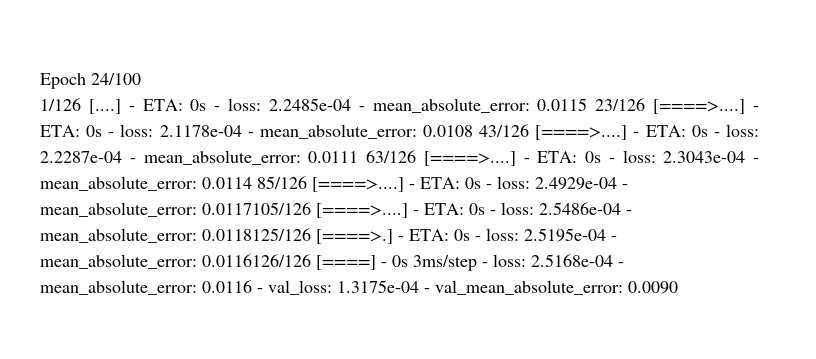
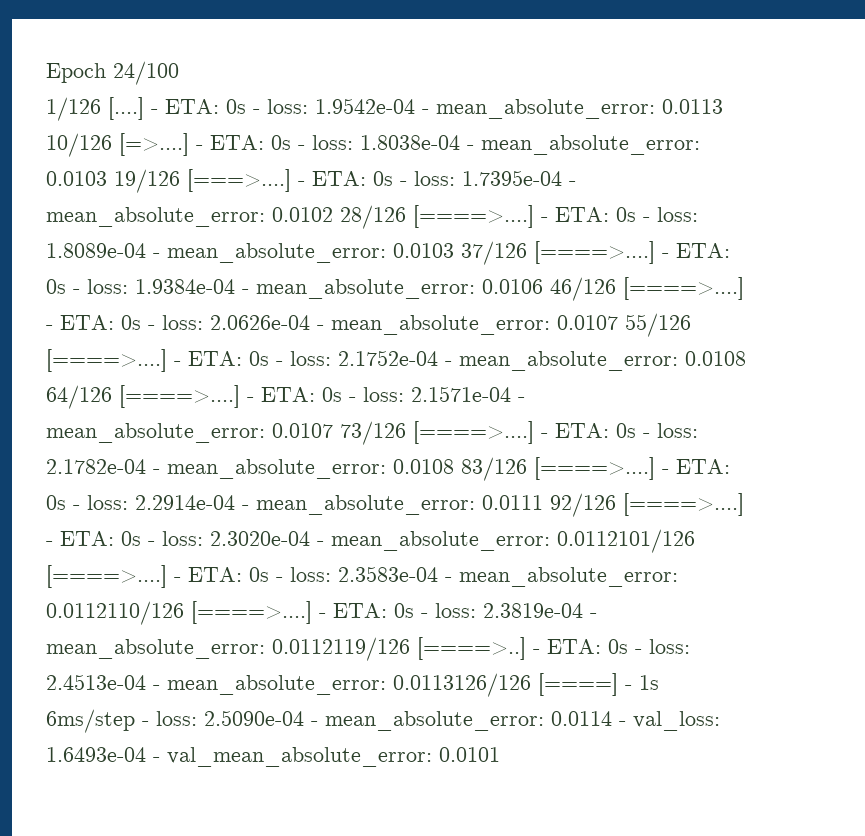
[268,98,759,114] [40,124,759,140] [40,150,759,166] [40,176,628,192] [40,202,632,218] [40,228,617,244] [40,254,624,271] [40,280,252,295] 2.2485e-04 - mean_absolute_error: 0.0115 23/126 [====>....] - ETA: 0s - loss: 2.1178e-04 - mean_absolute_error: 0.0108 43/126 [====>....] - ETA: 0s - loss: 2.2287e-04 - mean_absolute_error: 0.0111 63/126 [====>....] - ETA: 0s - loss: 2.3043e-04 - mean_absolute_error: 0.0114 85/126 [====>....] - ETA: 0s - loss: 2.4929e-04 - mean_absolute_error: 0.0117105/126 [====>....] - ETA: 0s - loss: 2.5486e-04 - mean_absolute_error: 0.0118125/126 [====>.] - ETA: 0s - loss: 2.5195e-04 - mean_absolute_error: 0.0116126/126 [====] - 0s 3ms/step - loss: 2.5168e-04 - mean_absolute_error: 0.0116 -> [315,98,723,119] [46,133,700,157] [46,169,576,193] [46,205,698,229] [46,241,730,265] [46,277,744,301] [46,313,691,337] [46,349,746,372] [46,385,525,409] [46,421,698,445] [46,457,730,481] [46,493,744,517] [46,529,695,553] [46,565,678,588] [46,601,597,625] [46,637,690,661] [46,673,659,697] [46,709,612,733] 1.9542e-04 - mean_absolute_error: 0.0113 10/126 [=>....] - ETA: 0s - loss: 1.8038e-04 - mean_absolute_error: 0.0103 19/126 [===>....] - ETA: 0s - loss: 1.7395e-04 - mean_absolute_error: 0.0102 28/126 [====>....] - ETA: 0s - loss: 1.8089e-04 - mean_absolute_error: 0.0103 37/126 [====>....] - ETA: 0s - loss: 1.9384e-04 - mean_absolute_error: 0.0106 46/126 [====>....] - ETA: 0s - loss: 2.0626e-04 - mean_absolute_error: 0.0107 55/126 [====>....] - ETA: 0s - loss: 2.1752e-04 - mean_absolute_error: 0.0108 64/126 [====>....] - ETA: 0s - loss: 2.1571e-04 - mean_absolute_error: 0.0107 73/126 [====>....] - ETA: 0s - loss: 2.1782e-04 - mean_absolute_error: 0.0108 83/126 [====>....] - ETA: 0s - loss: 2.2914e-04 - mean_absolute_error: 0.0111 92/126 [====>....] - ETA: 0s - loss: 2.3020e-04 - mean_absolute_error: 0.0112101/126 [====>....] - ETA: 0s - loss: 2.3583e-04 - mean_absolute_error: 0.0112110/126 [====>....] - ETA: 0s - loss: 2.3819e-04 - mean_absolute_error: 0.0112119/126 [====>..] - ETA: 0s - loss: 2.4513e-04 - mean_absolute_error: 0.0113126/126 [====] - 1s 6ms/step - loss: 2.5090e-04 - mean_absolute_error: 0.0114
[337,280,419,293] 1.3175e-04 -> [46,747,146,762] 1.6493e-04
[628,281,678,294] 0.0090 -> [439,747,500,762] 0.0101

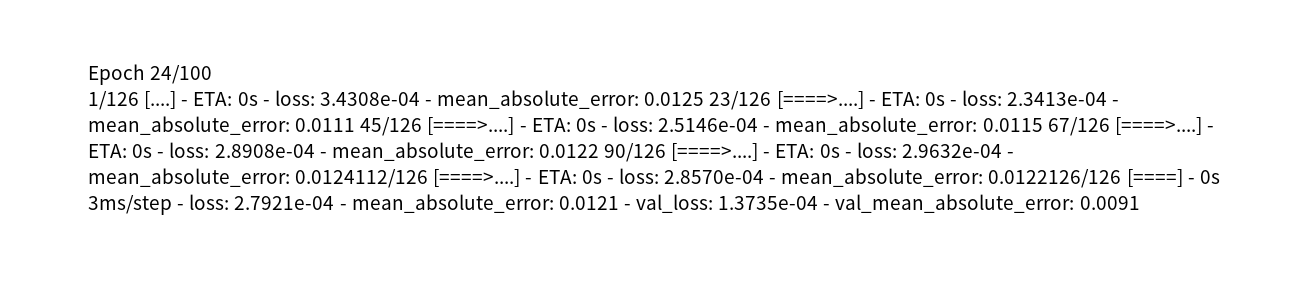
[315,98,723,119] [46,133,700,157] [46,169,576,193] [46,205,698,229] [46,241,730,265] [46,277,744,301] [46,313,691,337] [46,349,746,372] [46,385,525,409] [46,421,698,445] [46,457,730,481] [46,493,744,517] [46,529,695,553] [46,565,678,588] [46,601,597,625] [46,637,690,661] [46,673,659,697] [46,709,612,733] 1.9542e-04 - mean_absolute_error: 0.0113 10/126 [=>....] - ETA: 0s - loss: 1.8038e-04 - mean_absolute_error: 0.0103 19/126 [===>....] - ETA: 0s - loss: 1.7395e-04 - mean_absolute_error: 0.0102 28/126 [====>....] - ETA: 0s - loss: 1.8089e-04 - mean_absolute_error: 0.0103 37/126 [====>....] - ETA: 0s - loss: 1.9384e-04 - mean_absolute_error: 0.0106 46/126 [====>....] - ETA: 0s - loss: 2.0626e-04 - mean_absolute_error: 0.0107 55/126 [====>....] - ETA: 0s - loss: 2.1752e-04 - mean_absolute_error: 0.0108 64/126 [====>....] - ETA: 0s - loss: 2.1571e-04 - mean_absolute_error: 0.0107 73/126 [====>....] - ETA: 0s - loss: 2.1782e-04 - mean_absolute_error: 0.0108 83/126 [====>....] - ETA: 0s - loss: 2.2914e-04 - mean_absolute_error: 0.0111 92/126 [====>....] - ETA: 0s - loss: 2.3020e-04 - mean_absolute_error: 0.0112101/126 [====>....] - ETA: 0s - loss: 2.3583e-04 - mean_absolute_error: 0.0112110/126 [====>....] - ETA: 0s - loss: 2.3819e-04 - mean_absolute_error: 0.0112119/126 [====>..] - ETA: 0s - loss: 2.4513e-04 - mean_absolute_error: 0.0113126/126 [====] - 1s 6ms/step - loss: 2.5090e-04 - mean_absolute_error: 0.0114 -> [319,90,1120,110] [88,116,1214,136] [88,142,1015,162] [88,168,1220,188] [88,194,619,215] 3.4308e-04 - mean_absolute_error: 0.0125 23/126 [====>....] - ETA: 0s - loss: 2.3413e-04 - mean_absolute_error: 0.0111 45/126 [====>....] - ETA: 0s - loss: 2.5146e-04 - mean_absolute_error: 0.0115 67/126 [====>....] - ETA: 0s - loss: 2.8908e-04 - mean_absolute_error: 0.0122 90/126 [====>....] - ETA: 0s - loss: 2.9632e-04 - mean_absolute_error: 0.0124112/126 [====>....] - ETA: 0s - loss: 2.8570e-04 - mean_absolute_error: 0.0122126/126 [====] - 0s 3ms/step - loss: 2.7921e-04 - mean_absolute_error: 0.0121
[46,747,146,762] 1.6493e-04 -> [718,196,819,210] 1.3735e-04
[439,747,500,762] 0.0101 -> [1079,196,1140,210] 0.0091

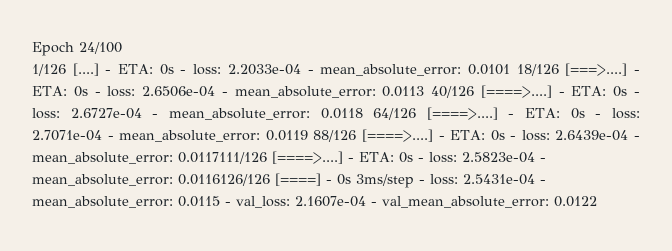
[319,90,1120,110] [88,116,1214,136] [88,142,1015,162] [88,168,1122,188] 3.4308e-04 - mean_absolute_error: 0.0125 23/126 [====>....] - ETA: 0s - loss: 2.3413e-04 - mean_absolute_error: 0.0111 45/126 [====>....] - ETA: 0s - loss: 2.5146e-04 - mean_absolute_error: 0.0115 67/126 [====>....] - ETA: 0s - loss: 2.8908e-04 - mean_absolute_error: 0.0122 90/126 [====>....] - ETA: 0s - loss: 2.9632e-04 - mean_absolute_error: 0.0124112/126 [====>....] - ETA: 0s - loss: 2.8570e-04 - mean_absolute_error: 0.0122126/126 -> [227,63,641,76] [32,85,641,98] [32,107,640,120] [32,129,640,142] [32,151,546,164] [32,174,270,186] 2.2033e-04 - mean_absolute_error: 0.0101 18/126 [===>....] - ETA: 0s - loss: 2.6506e-04 - mean_absolute_error: 0.0113 40/126 [====>....] - ETA: 0s - loss: 2.6727e-04 - mean_absolute_error: 0.0118 64/126 [====>....] - ETA: 0s - loss: 2.7071e-04 - mean_absolute_error: 0.0119 88/126 [====>....] - ETA: 0s - loss: 2.6439e-04 - mean_absolute_error: 0.0117111/126 [====>....] - ETA: 0s - loss: 2.5823e-04 - mean_absolute_error: 0.0116126/126
[234,194,619,213] 2.7921e-04 - mean_absolute_error: 0.0121 -> [463,174,546,185] [32,196,220,208] 2.5431e-04 - mean_absolute_error: 0.0115
[718,196,819,210] 1.3735e-04 -> [295,196,366,207] 2.1607e-04
[1079,196,1140,210] 0.0091 -> [554,196,597,207] 0.0122

